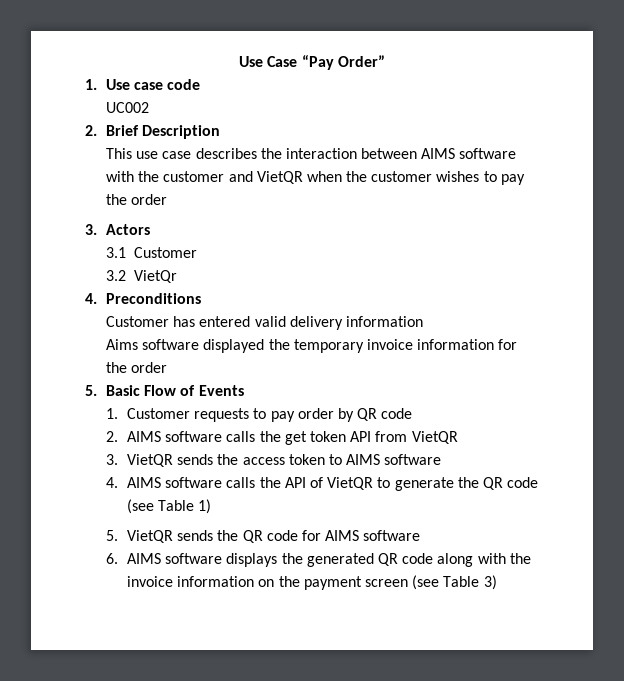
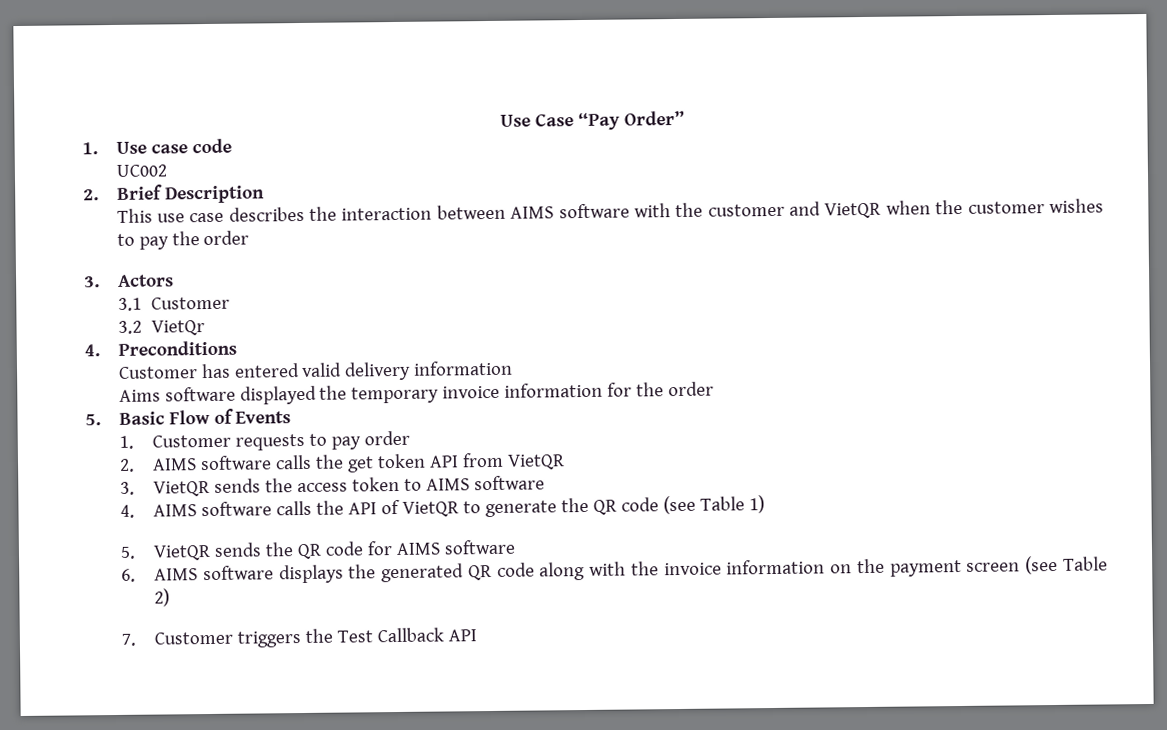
[337,408,413,422] by QR code -> (410, 438) none
[483,575,497,590] 3) -> [154,588,171,607] [120,627,477,648] 2) // 7. Customer triggers the Test Callback API

